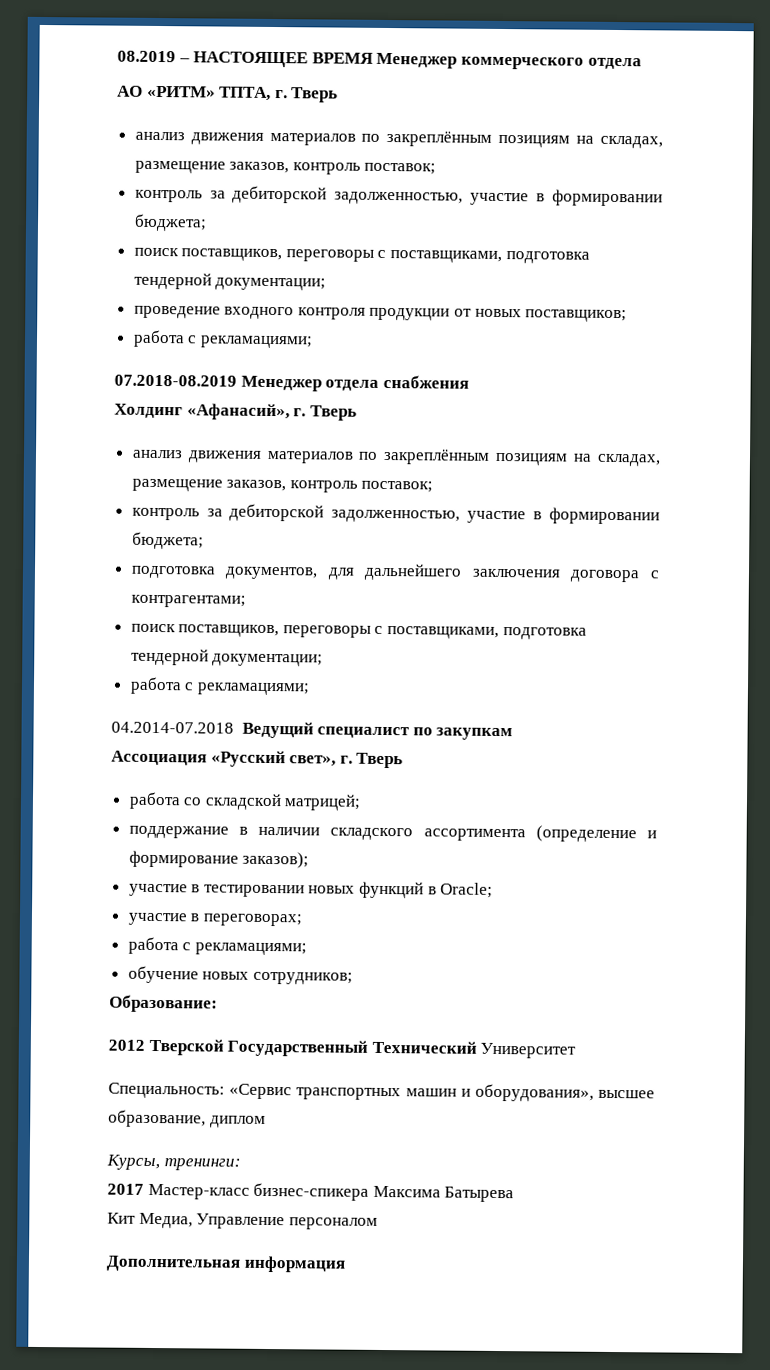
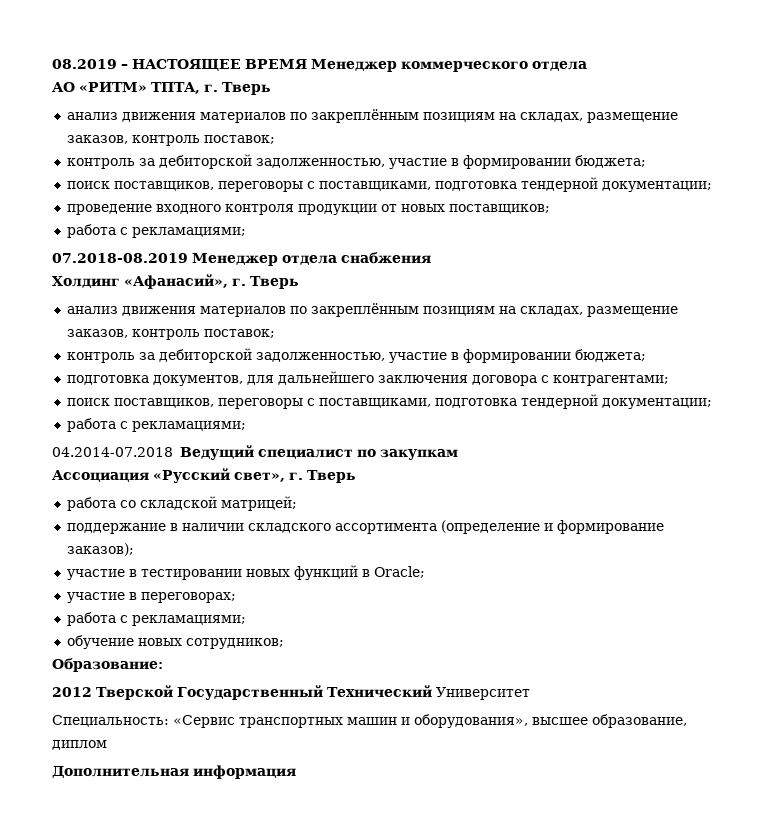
[106,1154,241,1171] [107,1182,515,1203] [107,1212,378,1230] // Курсы, тренинги: // 2017 Мастер-класс бизнес-спикера Максима Батырева // Кит Медиа, Управление персоналом -> (107, 745) none

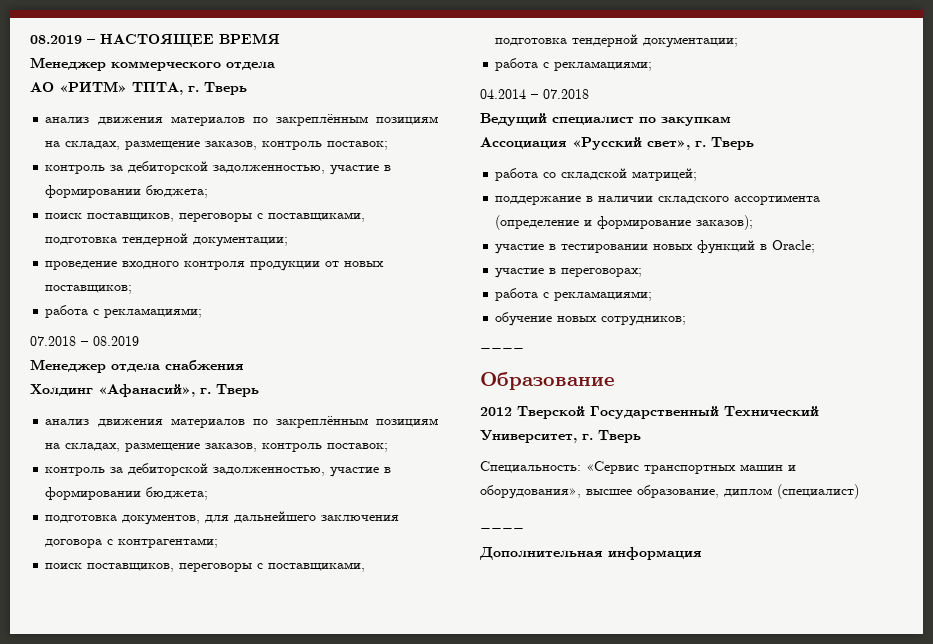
(307, 64) none -> (280, 38) //
[52,253,188,263] 07.2018-08.2019 -> [30,336,139,346] 07.2018 – 08.2019 //
[52,447,173,457] 04.2014-07.2018 -> [480,89,589,99] 04.2014 – 07.2018 //
[52,658,163,672] Образование: -> [480,346,524,349] [480,372,615,390] ____ // Образование
[436,687,530,700] Университет -> [480,430,641,443] Университет, г. Тверь
(107, 745) none -> [777,484,859,499] [480,526,524,529] (специалист) // ____

